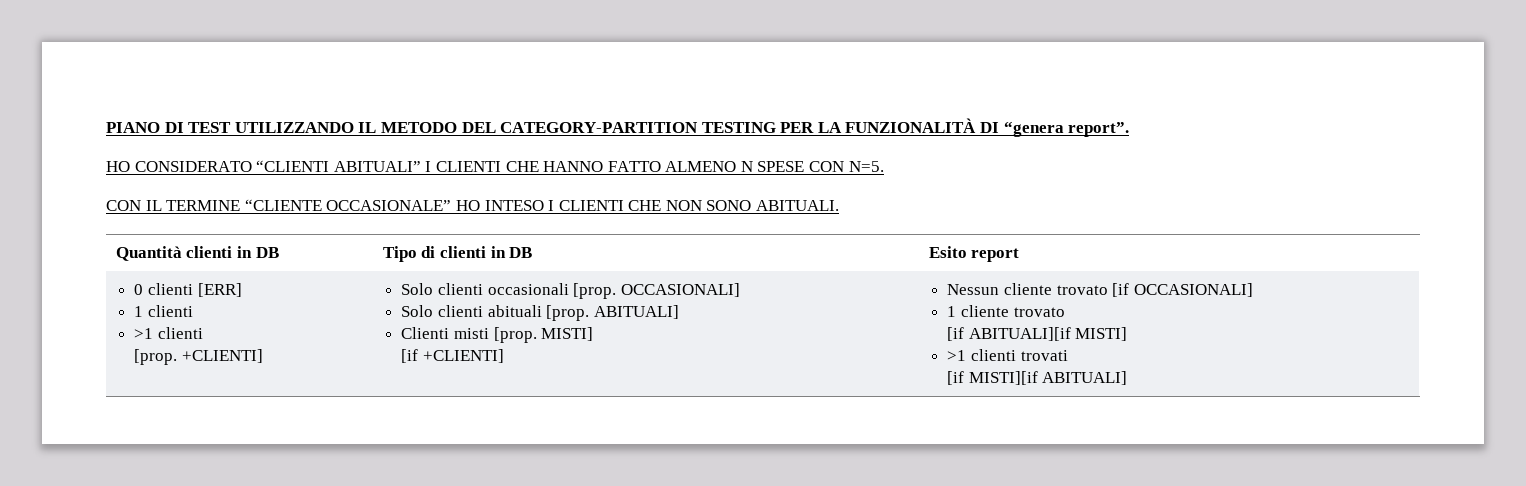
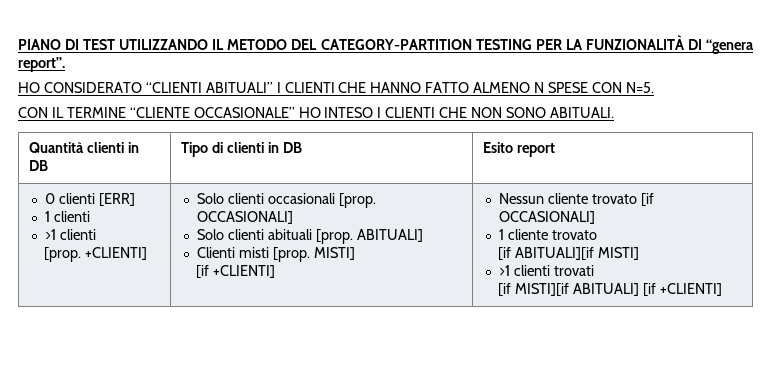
(1128, 378) none -> [642,283,722,296] [if +CLIENTI]

